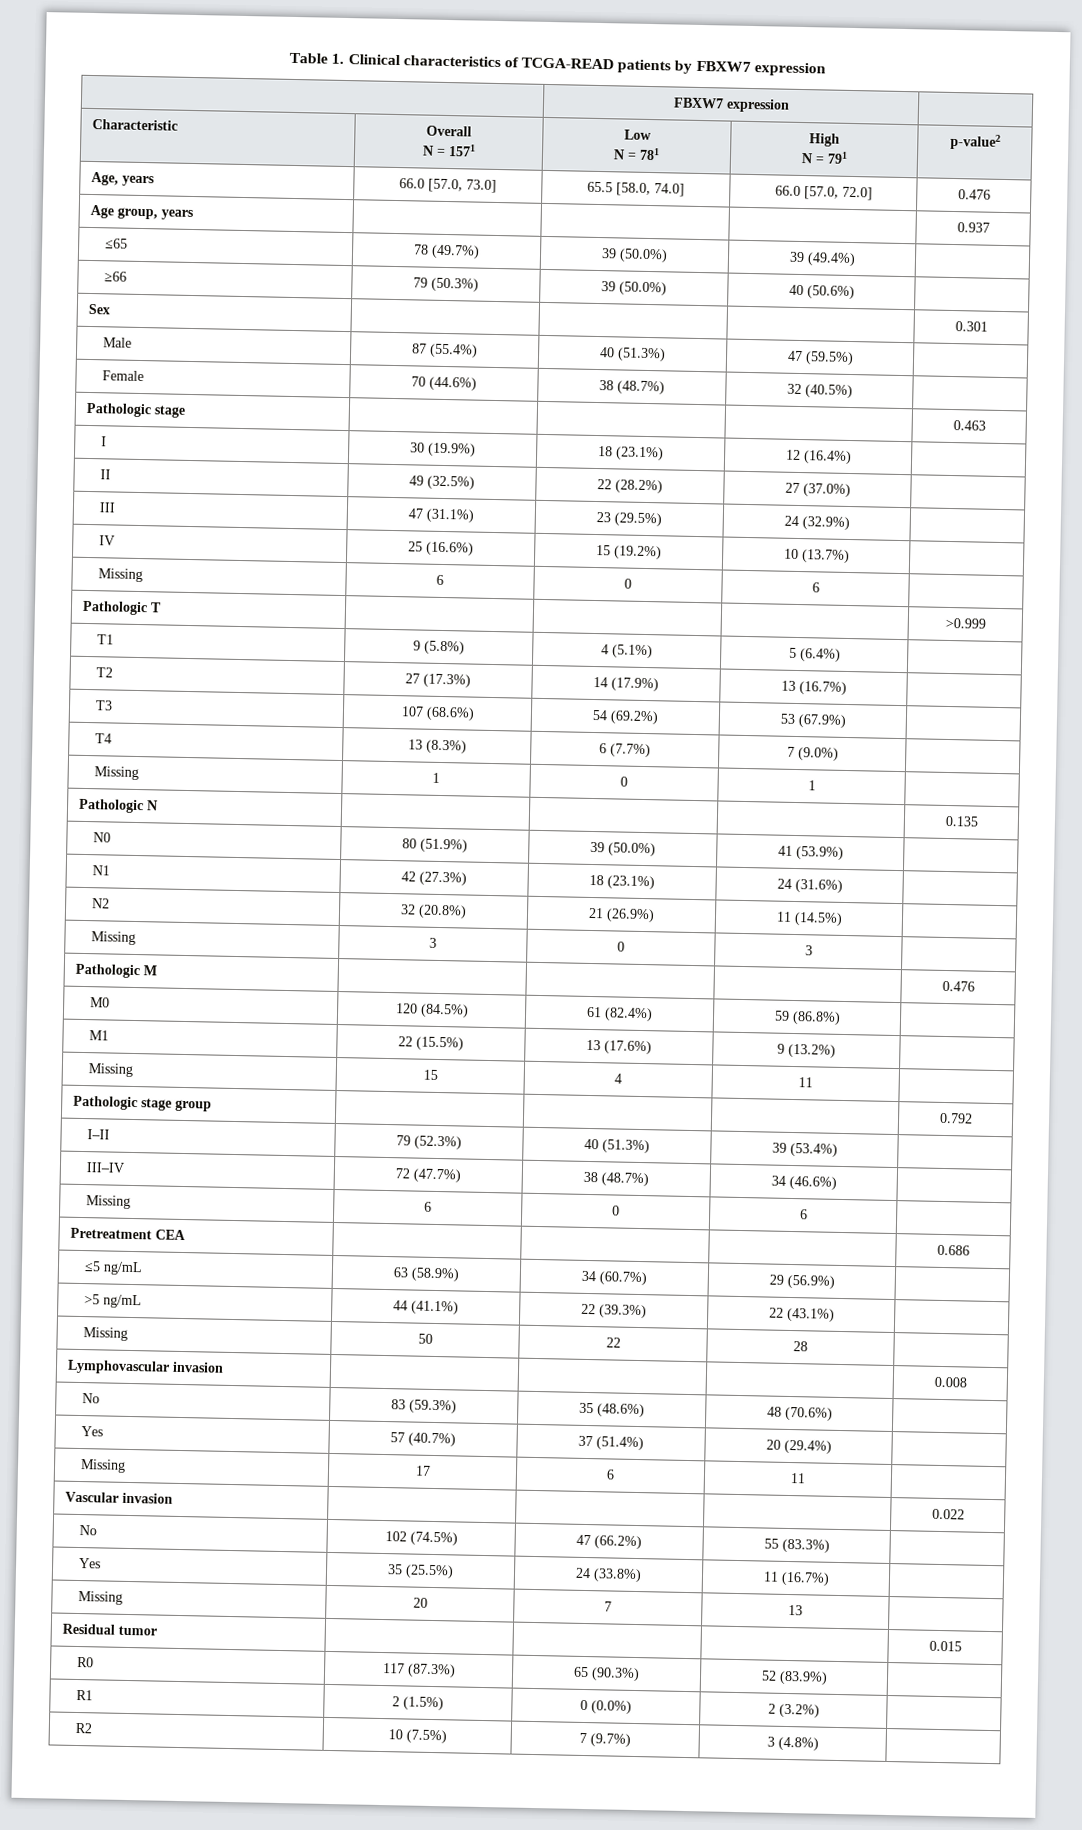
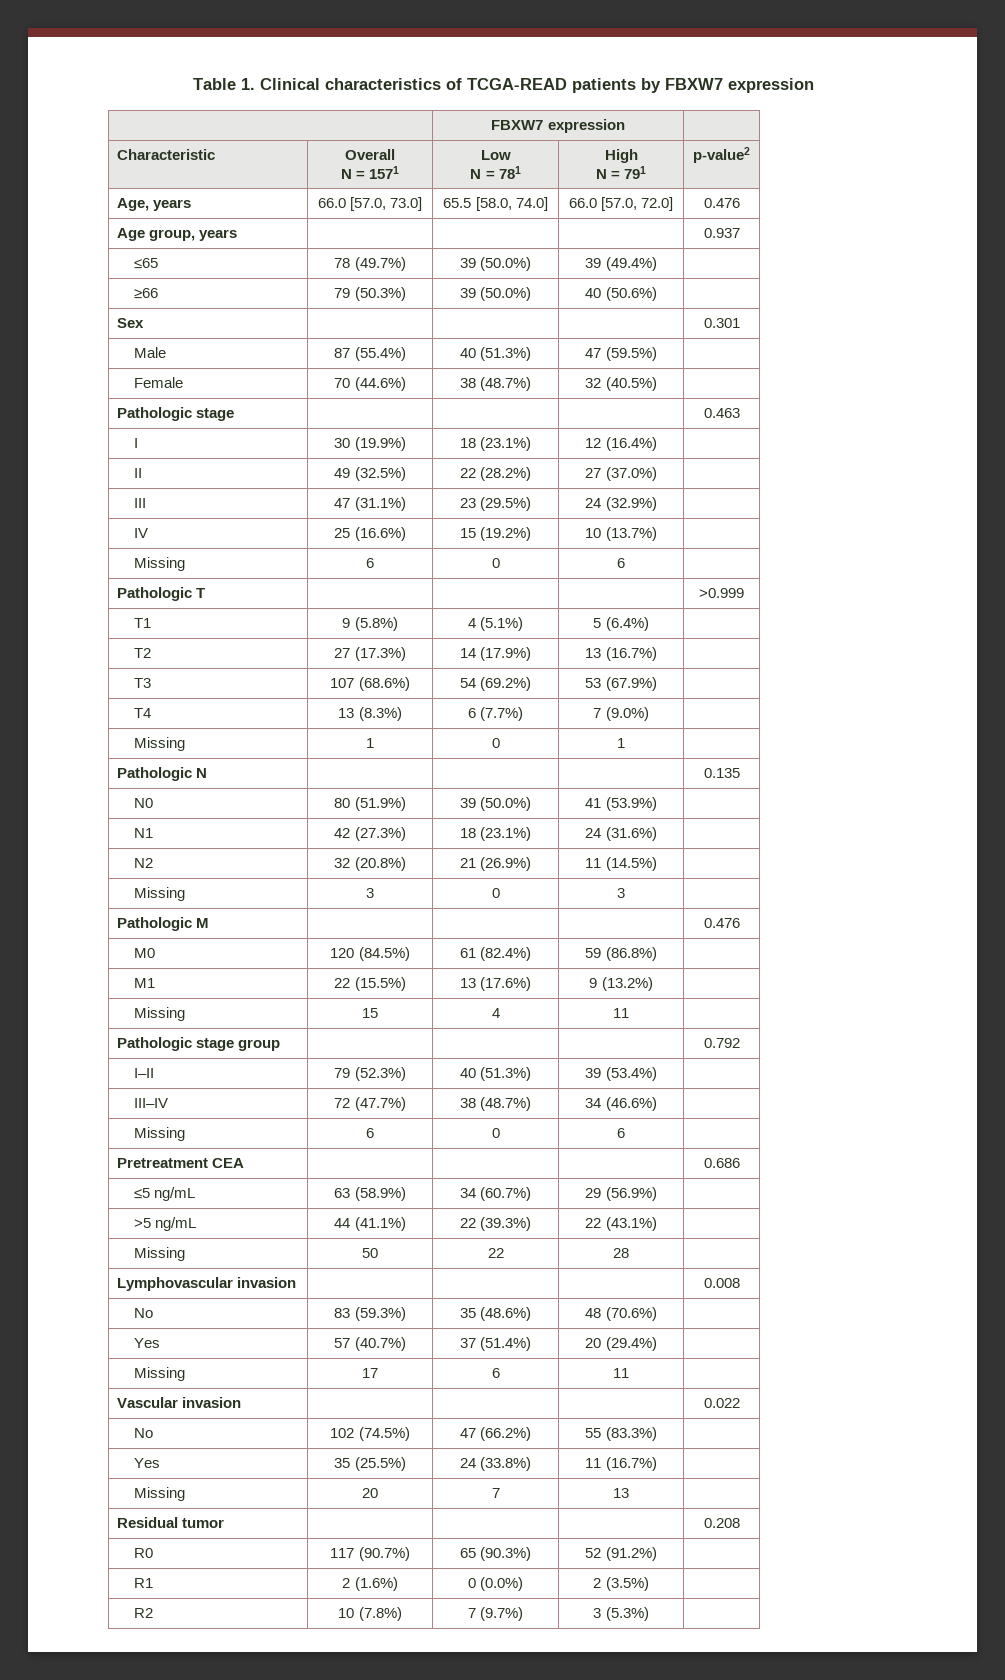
[928,1640,962,1652] 0.015 -> [703,1518,740,1528] 0.208
[406,1663,456,1678] (87.3%) -> [358,1547,410,1561] (90.7%)
[778,1670,828,1685] (83.9%) -> [605,1547,657,1561] (91.2%)
[403,1696,444,1711] (1.5%) -> [354,1577,398,1591] (1.6%)
[778,1703,820,1718] (3.2%) -> [605,1577,649,1591] (3.5%)
[405,1729,447,1744] (7.5%) -> [358,1607,402,1621] (7.8%)
[777,1736,819,1751] (4.8%) -> [605,1607,649,1621] (5.3%)

